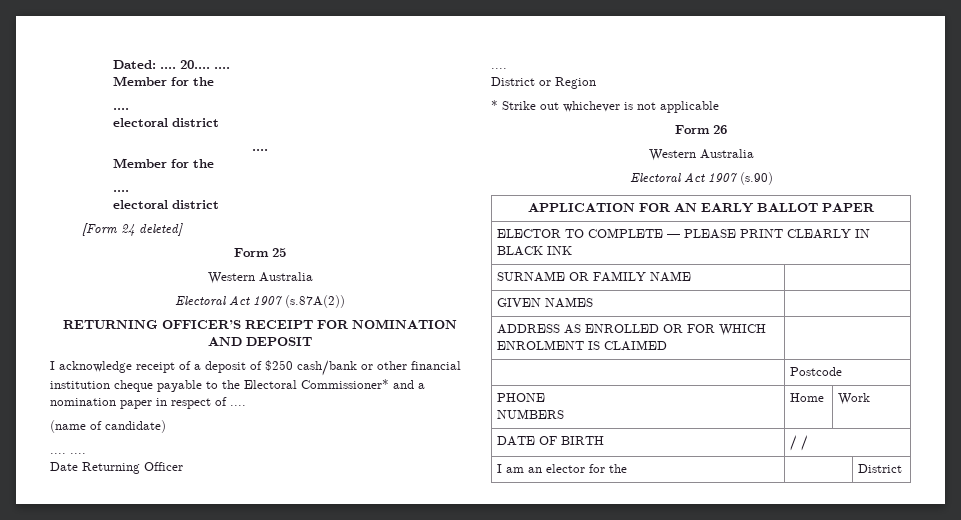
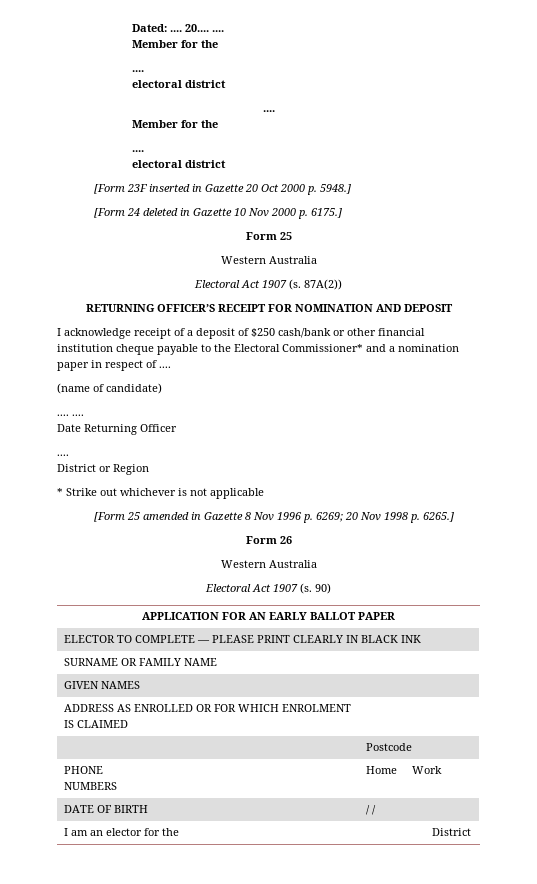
[120,223,183,236] 24 deleted] -> [127,184,352,195] [94,208,343,219] 23F inserted in Gazette 20 Oct 2000 p. 5948.] // [Form 24 deleted in Gazette 10 Nov 2000 p. 6175.]
[285,295,345,308] (s.87A(2)) -> [289,279,342,290] (s. 87A(2))
(719, 107) none -> [94,512,455,523] // [Form 25 amended in Gazette 8 Nov 1996 p. 6269; 20 Nov 1998 p. 6265.]
[739,172,773,185] (s.90) -> [300,583,331,594] (s. 90)

